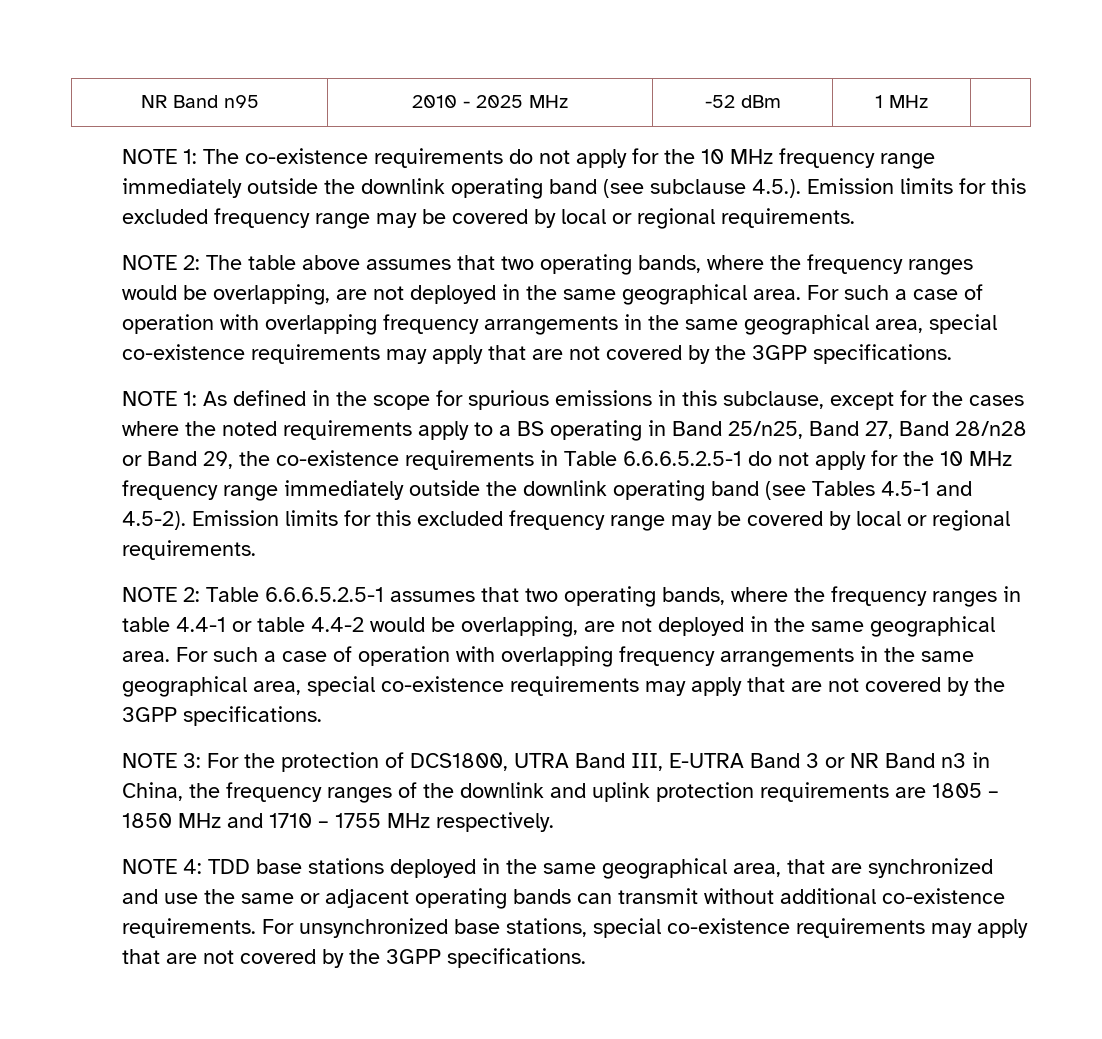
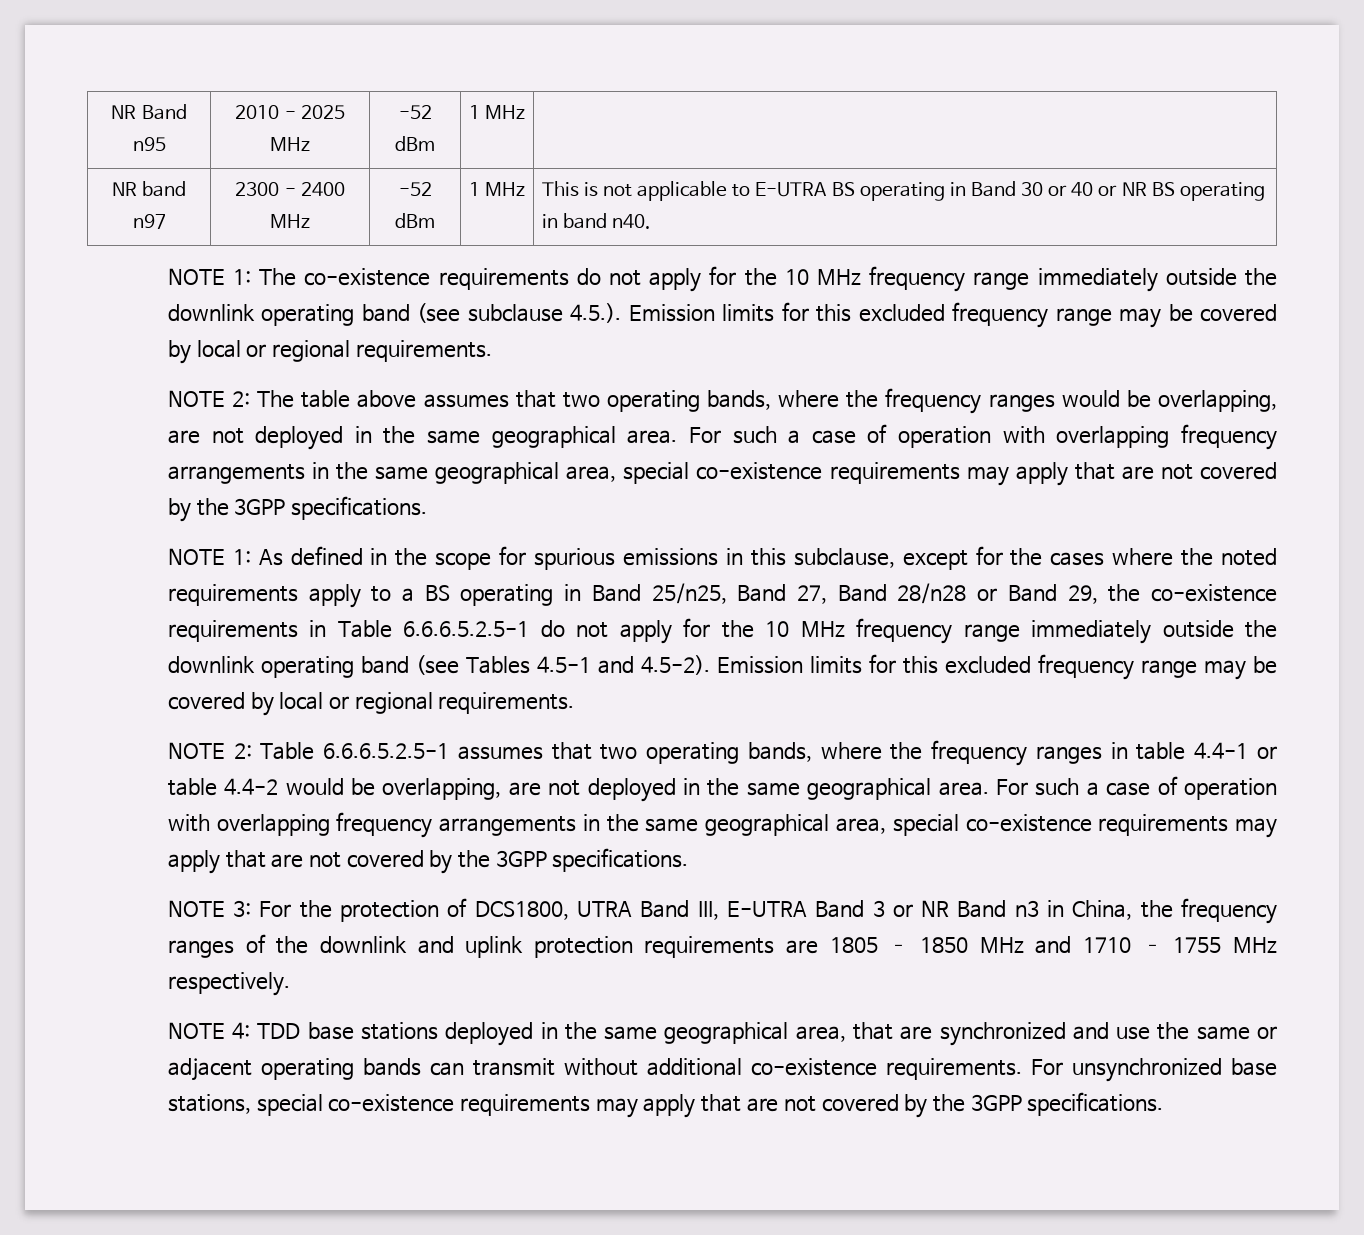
(928, 101) none -> [111,181,187,197] [132,214,166,229] [235,182,345,196] [270,214,310,228] [398,182,432,196] [395,213,435,228] [468,182,526,196] [541,181,1265,201] [541,213,652,229] // NR band n97 | 2300 - 2400 MHz | -52 dBm | 1 MHz | This is not applicable to E-UTRA BS operating in Band 30 or 40 or NR BS operating in band n40.

